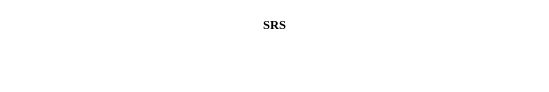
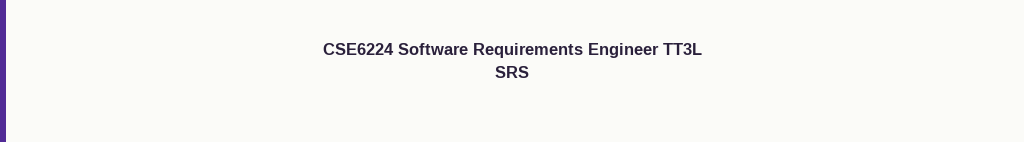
(263, 25) none -> [322,43,702,58] CSE6224 Software Requirements Engineer TT3L //

